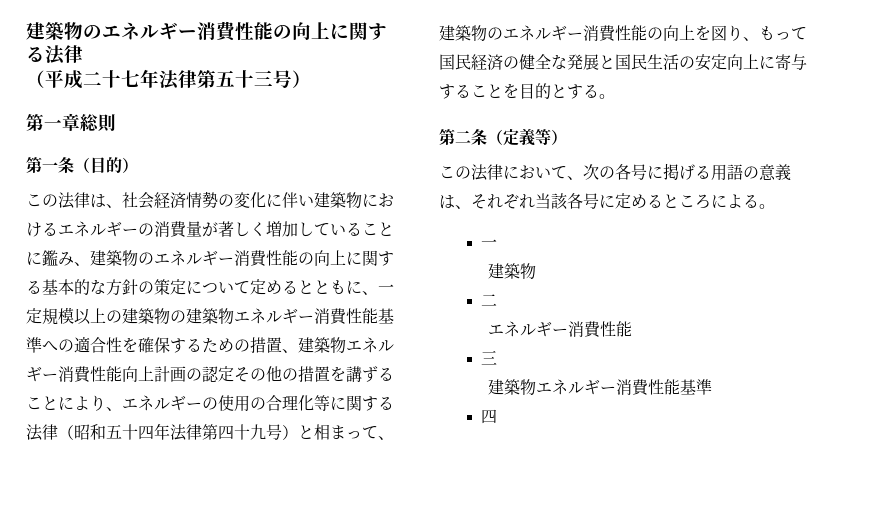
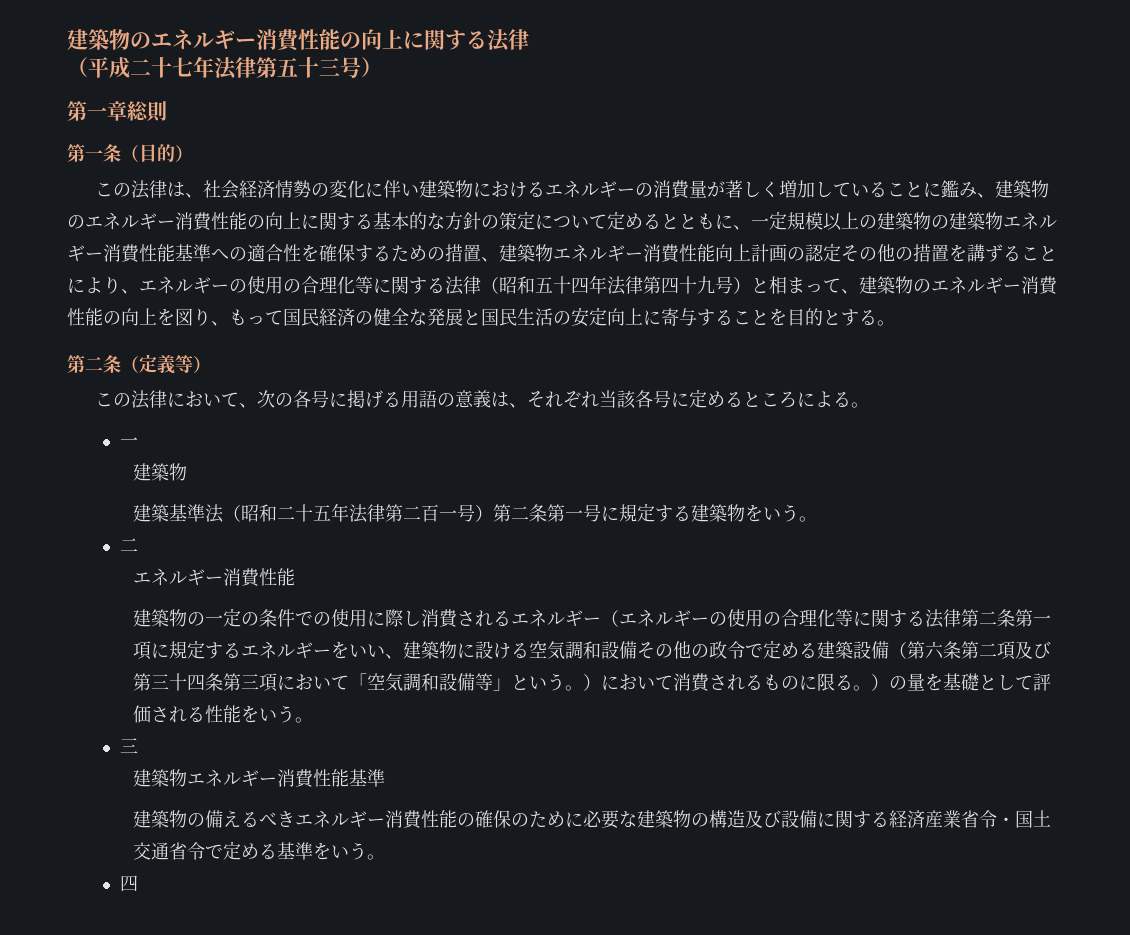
(537, 271) none -> [132,503,817,523] // 建築基準法（昭和二十五年法律第二百一号）第二条第一号に規定する建築物をいう。
(633, 329) none -> [132,608,1051,628] [132,640,1051,660] [132,673,1051,692] [132,705,313,723] // 建築物の一定の条件での使用に際し消費されるエネルギー（エネルギーの使用の合理化等に関する法律第二条第一項に規定するエネルギーをいい、建築物に設ける空気調和設備その他の政令で定める建築設備（第六条第二項及び第三十四条第三項において「空気調和設備等」という。）において消費されるものに限る。）の量を基礎として評価される性能をいう。
(713, 387) none -> [132,810,1051,829] [132,841,385,860] // 建築物の備えるべきエネルギー消費性能の確保のために必要な建築物の構造及び設備に関する経済産業省令・国土交通省令で定める基準をいう。

